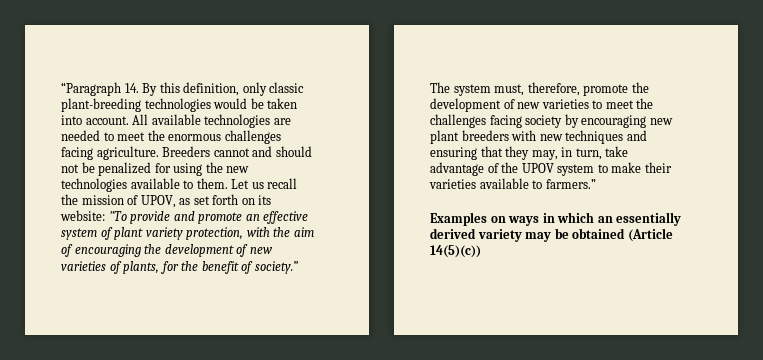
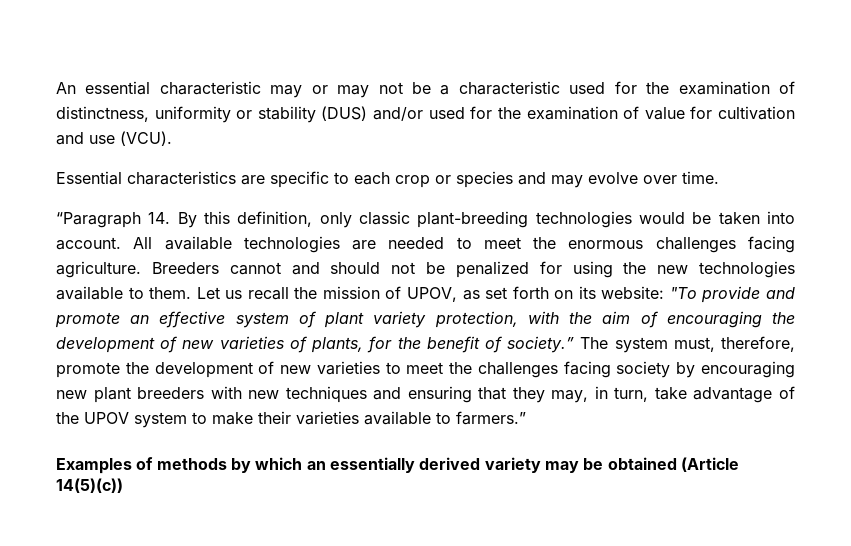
(61, 89) none -> [56,81,796,98] [56,106,796,123] [56,131,172,146] [56,171,719,188] An essential characteristic may or may not be a characteristic used for the examination of distinctness, uniformity or stability (DUS) and/or used for the examination of value for cultivation and use (VCU). // Essential characteristics are specific to each crop or species and may evolve over time. //
[490,213,555,226] on ways in -> [136,457,251,473] of methods by

